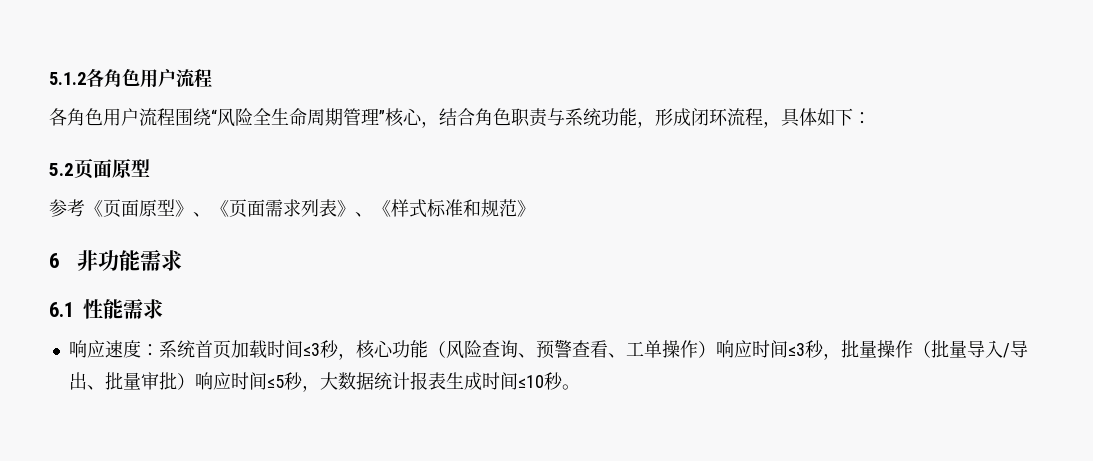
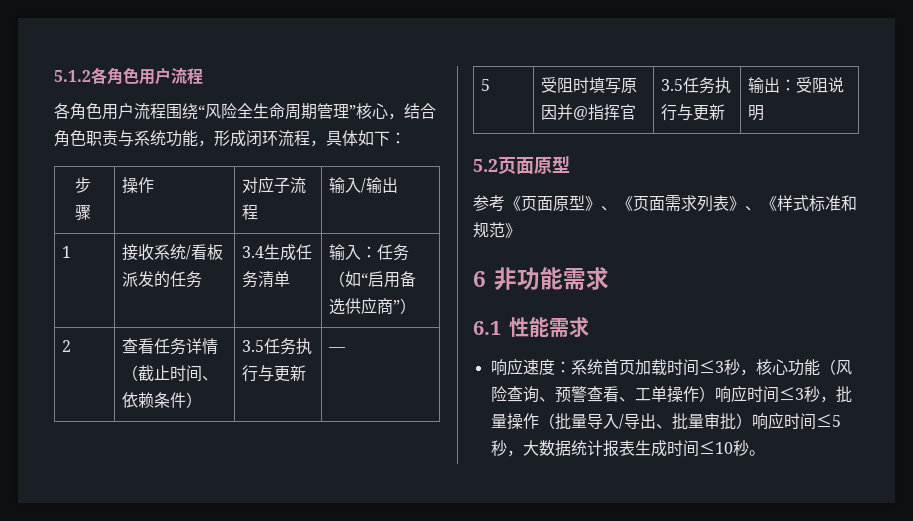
(871, 118) none -> [75,177,92,193] [75,205,92,220] [122,177,155,194] [242,176,307,194] [242,204,259,220] [329,177,399,193] [62,246,72,258] [122,244,224,261] [122,271,203,288] [242,244,313,261] [242,271,291,288] [329,244,410,261] [329,271,417,288] [329,297,417,315] [62,340,72,352] [122,338,219,355] [122,365,219,382] [122,392,203,408] [242,338,313,355] [242,365,307,382] [328,347,347,352] [481,79,491,91] [541,77,638,94] [541,104,637,121] [661,77,732,94] [661,104,726,121] [748,77,845,93] [748,105,765,121] // 步骤 | 操作 | 对应子流程 | 输入/输出 // 1 | 接收系统/看板派发的任务 | 3.4生成任务清单 | 输入：任务（如“启用备选供应商”） // 2 | 查看任务详情（截止时间、依赖条件） | 3.5任务执行与更新 | — // 5 | 受阻时填写原因并@指挥官 | 3.5任务执行与更新 | 输出：受阻说明

